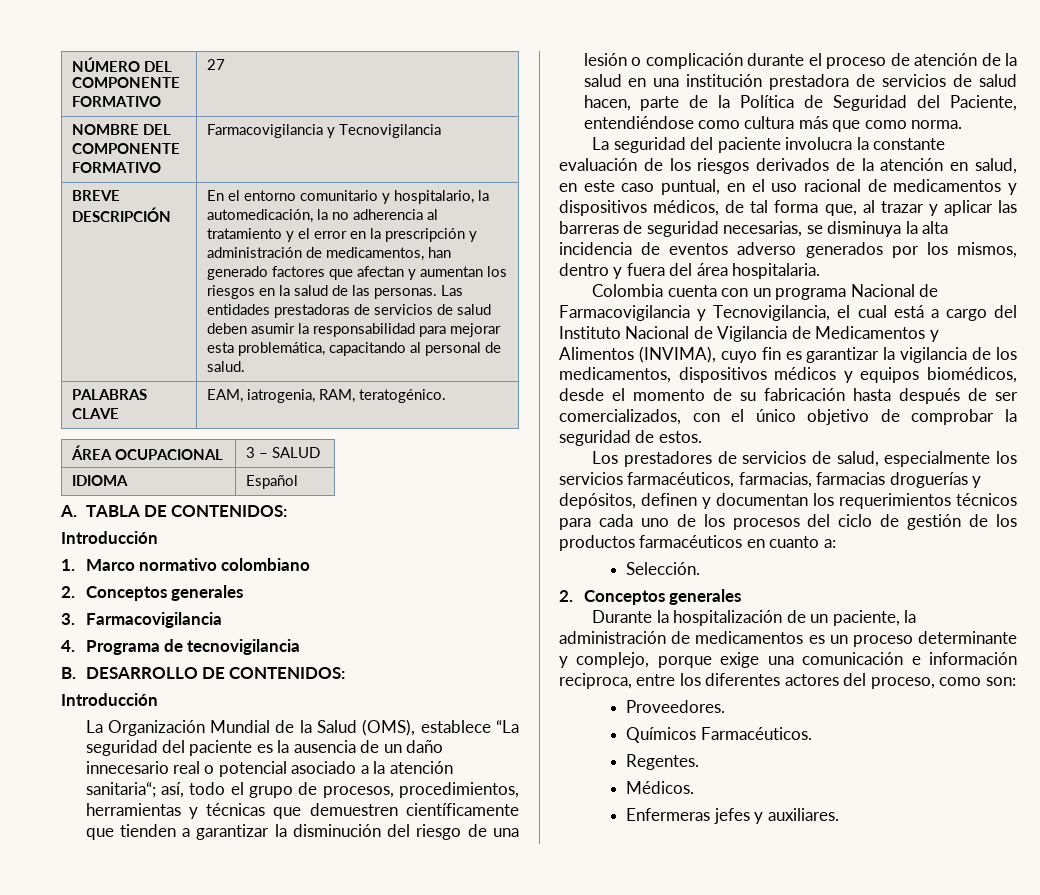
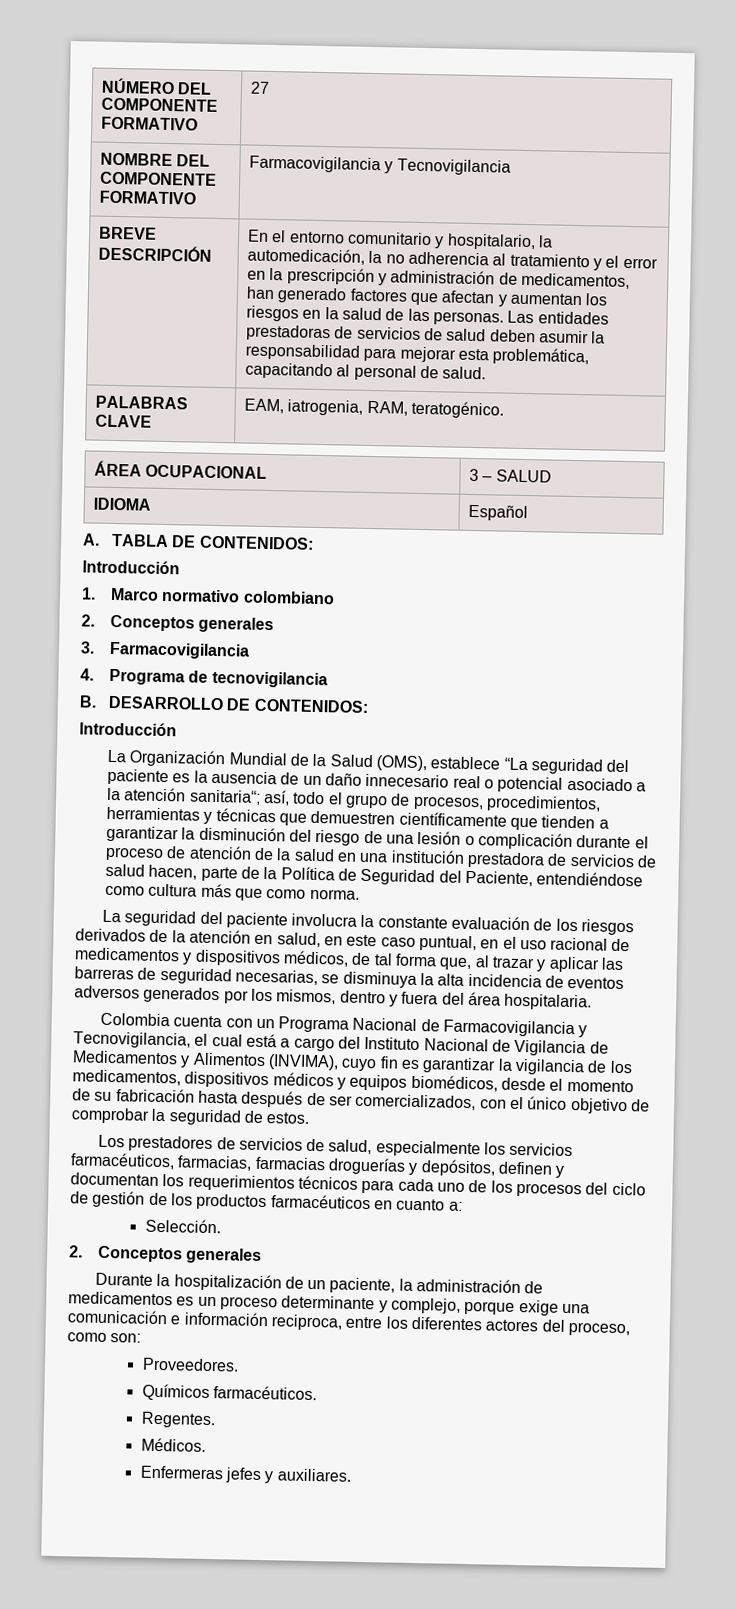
[737,242,797,255] adverso -> [74,985,140,999] adversos
[775,288,847,300] programa -> [278,1016,350,1033] Programa
[700,727,812,740] Farmacéuticos. -> [213,1385,318,1401] farmacéuticos.

